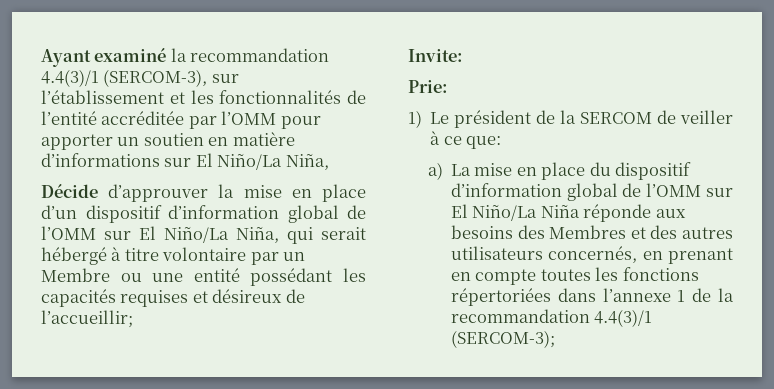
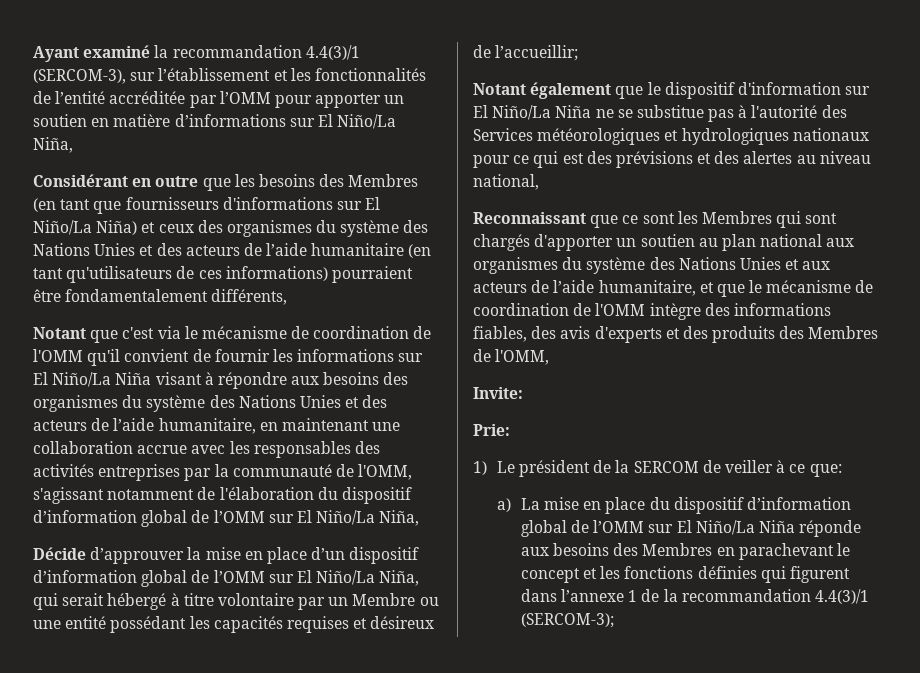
(329, 161) none -> [33,174,419,191] [33,197,381,214] [33,220,429,237] [33,243,432,258] [33,266,413,283] [33,289,288,305] [33,326,432,343] [33,349,424,366] [33,372,409,389] [33,395,388,412] [33,418,401,434] [33,441,380,458] [33,464,413,481] [33,487,412,504] [33,510,420,527] // Considérant en outre que les besoins des Membres (en tant que fournisseurs d'informations sur El Niño/La Niña) et ceux des organismes du système des Nations Unies et des acteurs de l’aide humanitaire (en tant qu'utilisateurs de ces informations) pourraient être fondamentalement différents, // Notant que c'est via le mécanisme de coordination de l'OMM qu'il convient de fournir les informations sur El Niño/La Niña visant à répondre aux besoins des organismes du système des Nations Unies et des acteurs de l’aide humanitaire, en maintenant une collaboration accrue avec les responsables des activités entreprises par la communauté de l'OMM, s'agissant notamment de l'élaboration du dispositif d’information global de l’OMM sur El Niño/La Niña,
(133, 319) none -> [473,82,871,99] [473,105,847,122] [473,128,869,145] [473,151,871,168] [473,174,539,190] [473,211,838,228] [473,234,855,251] [473,257,831,274] [473,280,874,297] [473,303,831,320] [473,326,879,343] [473,349,550,365] // Notant également que le dispositif d'information sur El Niño/La Niña ne se substitue pas à l'autorité des Services météorologiques et hydrologiques nationaux pour ce qui est des prévisions et des alertes au niveau national, // Reconnaissant que ce sont les Membres qui sont chargés d'apporter un soutien au plan national aux organismes du système des Nations Unies et aux acteurs de l’aide humanitaire, et que le mécanisme de coordination de l'OMM intègre des informations fiables, des avis d'experts et des produits des Membres de l'OMM,
[630,225,734,239] [450,246,733,264] [450,267,699,285] [450,288,551,306] et des autres utilisateurs concernés, en prenant en compte toutes les fonctions répertoriées -> [716,543,850,560] [520,566,850,583] en parachevant le concept et les fonctions définies qui figurent

